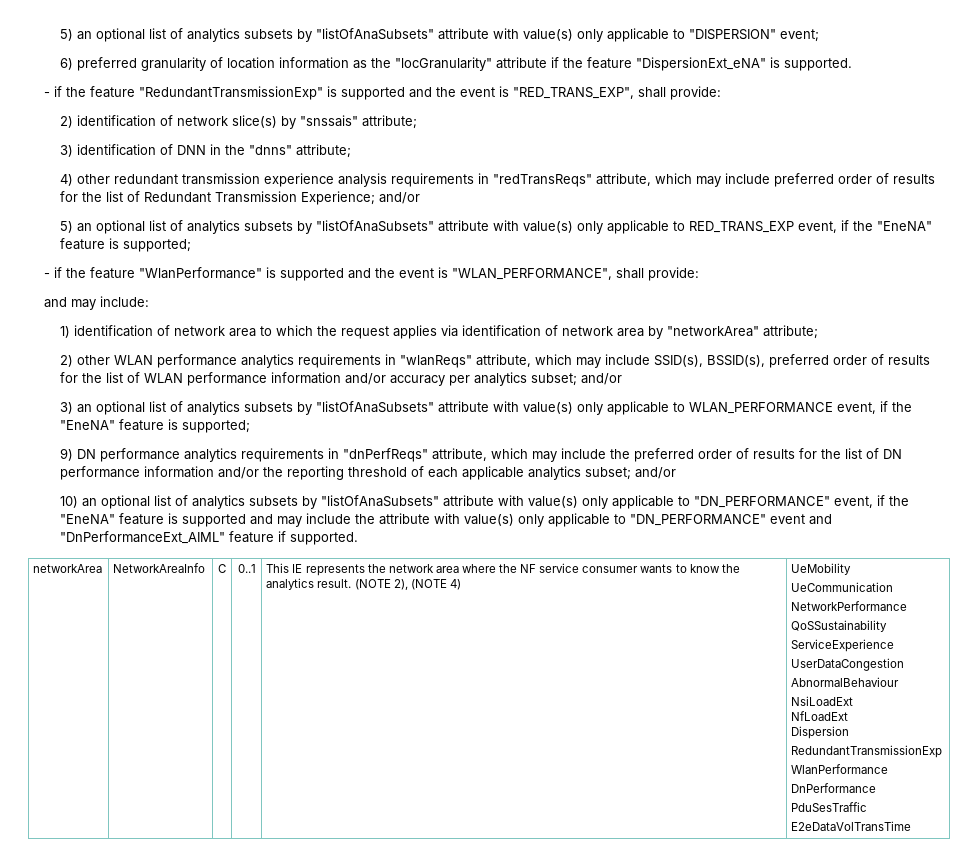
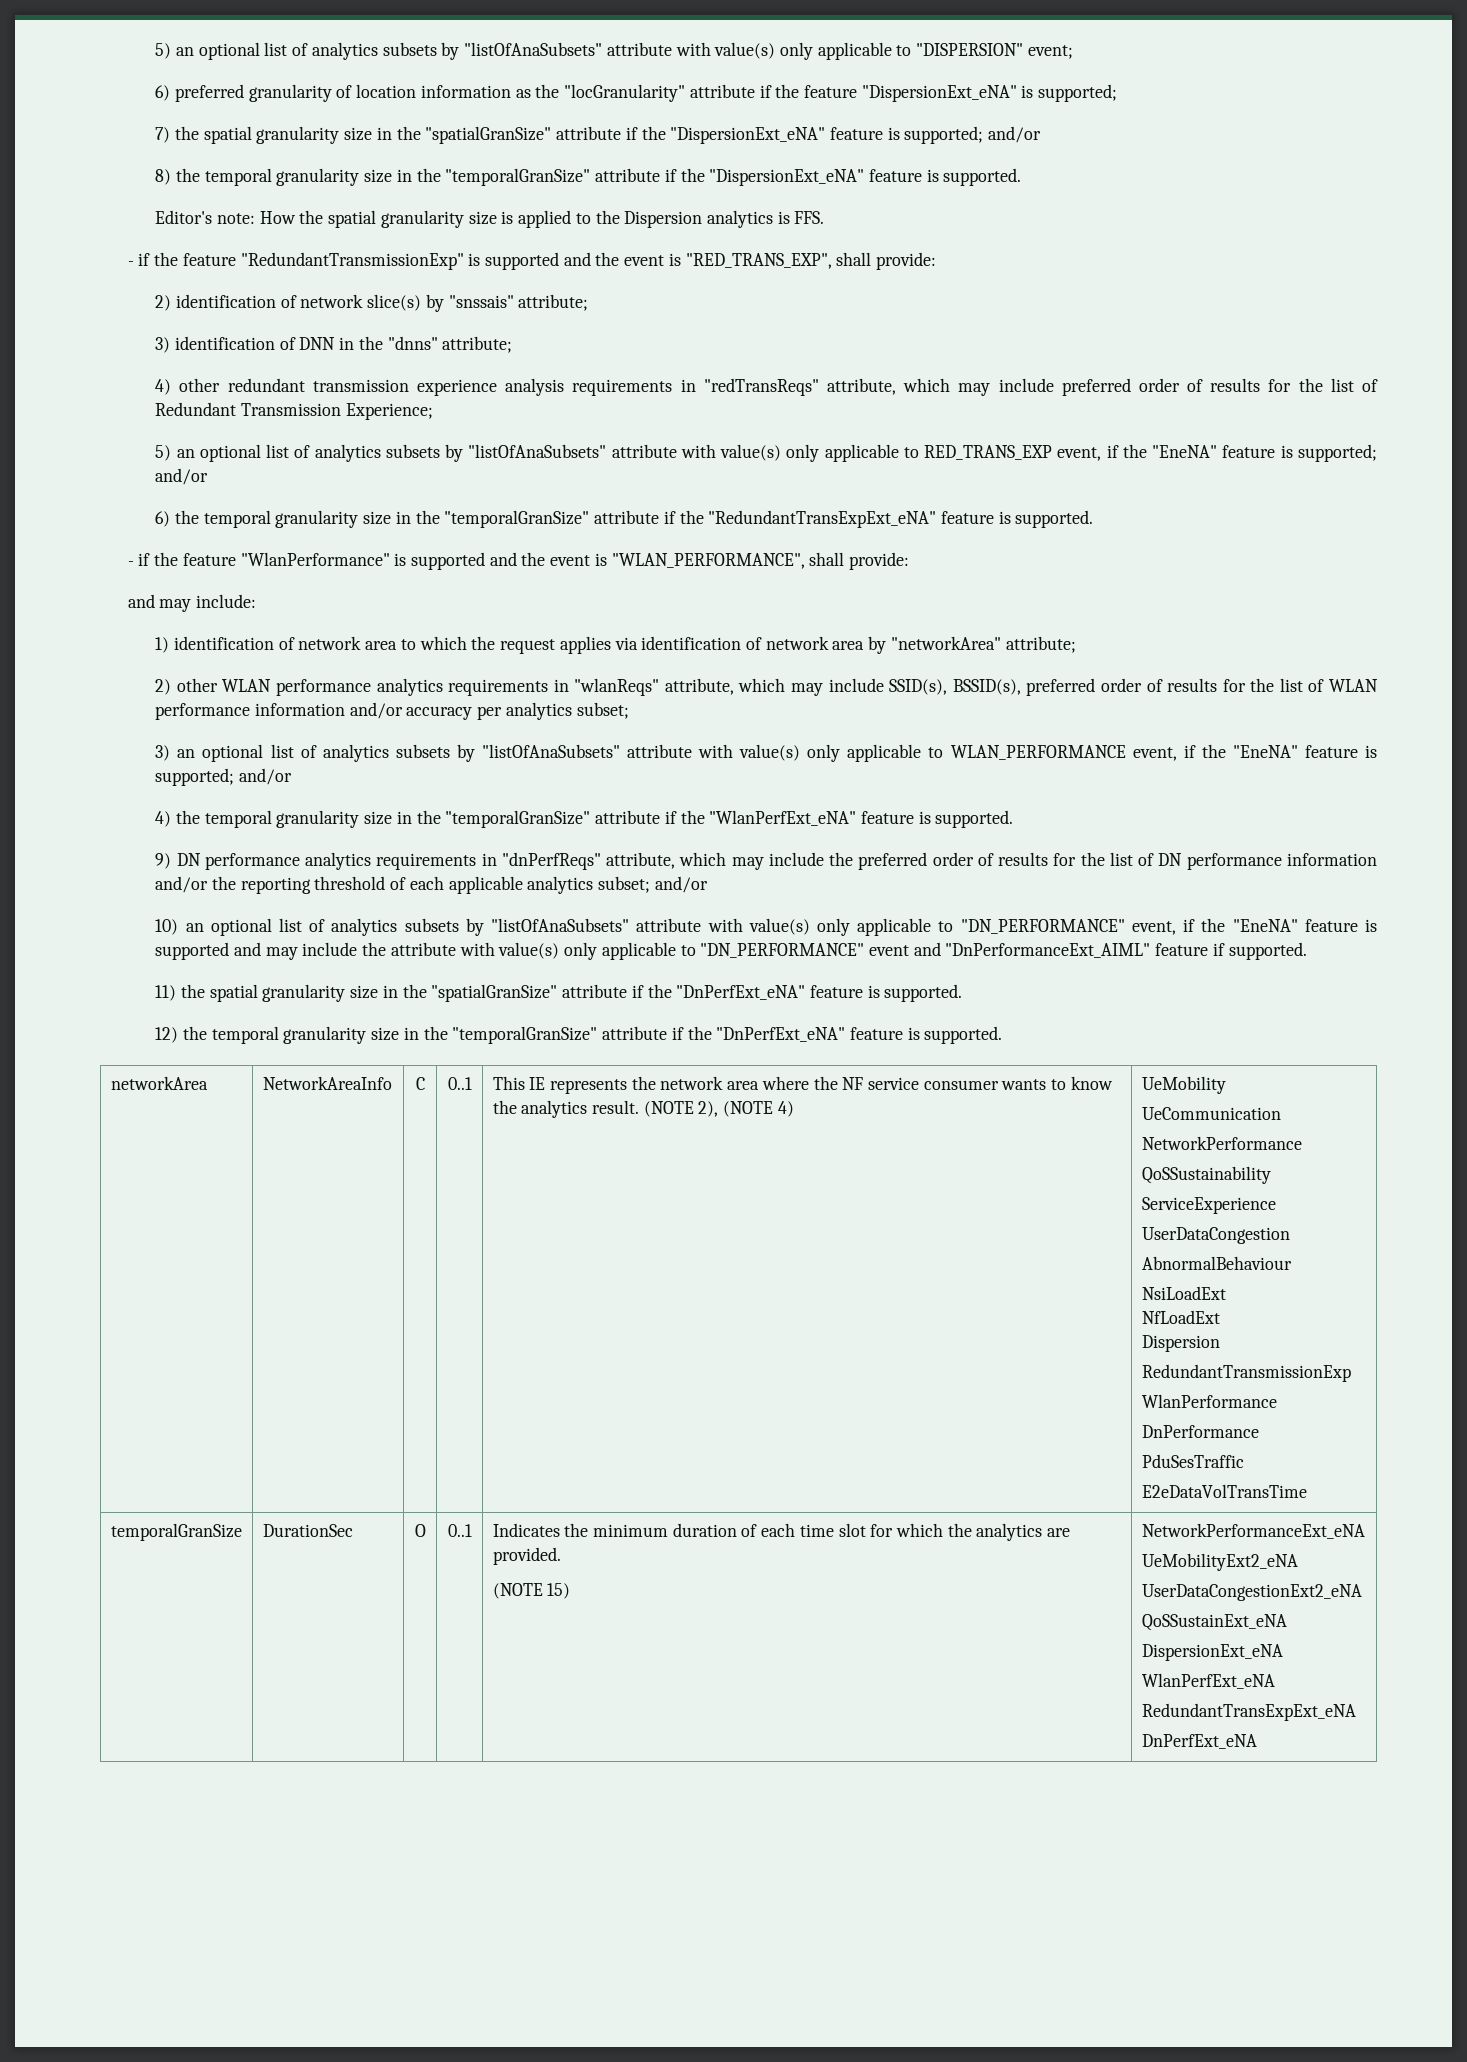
[783,58,852,71] supported. -> [1038,84,1118,102] [155,126,1042,144] [155,168,1022,186] [155,210,825,228] supported; // 7) the spatial granularity size in the "spatialGranSize" attribute if the "DispersionExt_eNA" feature is supported; and/or // 8) the temporal granularity size in the "temporalGranSize" attribute if the "DispersionExt_eNA" feature is supported. // Editor's note: How the spatial granularity size is applied to the Dispersion analytics is FFS.
[378,192,420,204] and/or -> (433, 411) none
(191, 245) none -> [155,468,209,485] [155,510,1094,528] and/or // 6) the temporal granularity size in the "temporalGranSize" attribute if the "RedundantTransExpExt_eNA" feature is supported.
[580,373,622,385] and/or -> (629, 710) none
(250, 426) none -> [239,768,293,785] [155,810,1014,828] and/or // 4) the temporal granularity size in the "temporalGranSize" attribute if the "WlanPerfExt_eNA" feature is supported.
(358, 538) none -> [155,984,963,1002] [155,1026,1003,1044] // 11) the spatial granularity size in the "spatialGranSize" attribute if the "DnPerfExt_eNA" feature is supported. // 12) the temporal granularity size in the "temporalGranSize" attribute if the "DnPerfExt_eNA" feature is supported.
(912, 826) none -> [110,1523,242,1541] [262,1524,353,1537] [414,1524,426,1537] [447,1524,472,1537] [492,1523,1071,1541] [492,1547,561,1565] [492,1583,571,1599] [1141,1523,1365,1539] [1141,1553,1298,1571] [1141,1584,1362,1601] [1141,1614,1287,1631] [1141,1644,1283,1661] [1141,1673,1275,1689] [1141,1703,1356,1721] [1141,1734,1257,1749] // temporalGranSize | DurationSec | O | 0..1 | Indicates the minimum duration of each time slot for which the analytics are provided. // (NOTE 15) | NetworkPerformanceExt_eNA // UeMobilityExt2_eNA // UserDataCongestionExt2_eNA // QoSSustainExt_eNA // DispersionExt_eNA // WlanPerfExt_eNA // RedundantTransExpExt_eNA // DnPerfExt_eNA

